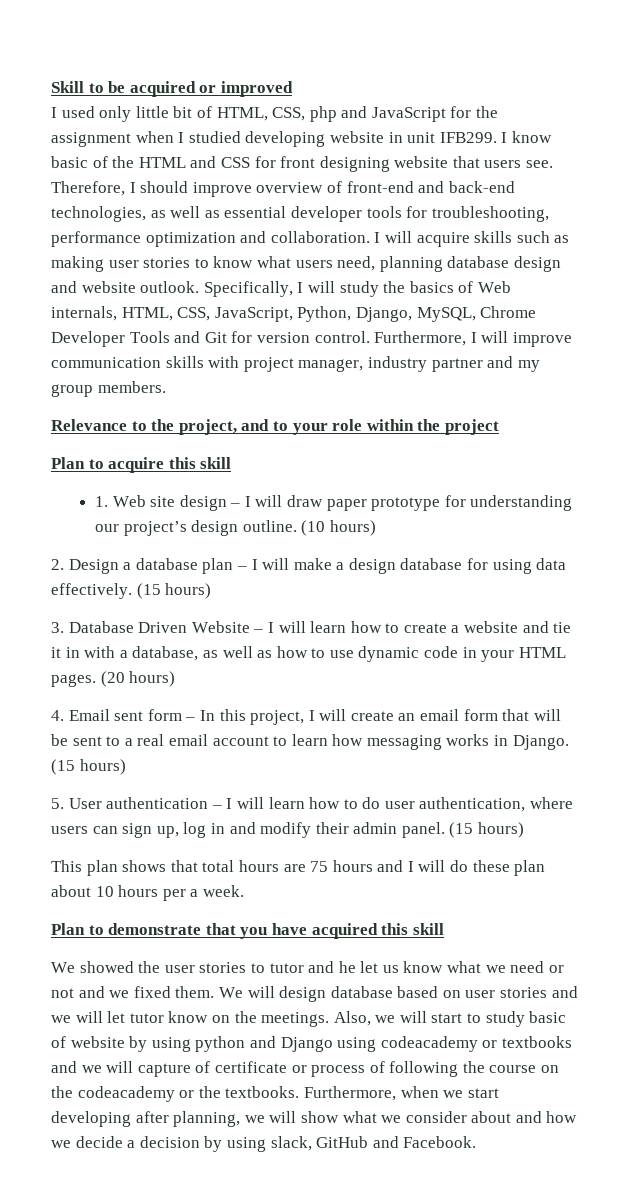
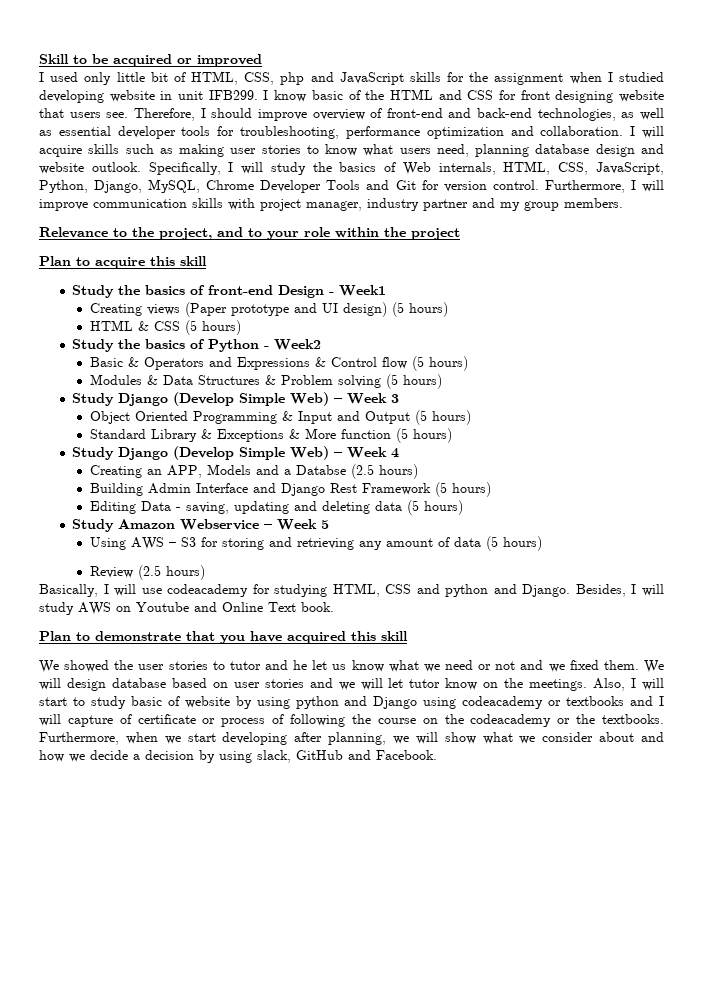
(446, 114) none -> [409,72,441,82] skills
[94,495,573,511] [94,520,376,536] [51,558,567,574] [51,583,212,599] [51,621,572,633] [51,646,566,662] [51,671,176,687] [51,709,561,725] [51,734,569,750] [51,759,126,775] [51,797,574,812] [51,822,525,838] [51,860,546,876] [51,885,244,901] 1. Web site design – I will draw paper prototype for understanding our project’s design outline. (10 hours) // 2. Design a database plan – I will make a design database for using data effectively. (15 hours) // 3. Database Driven Website – I will learn how to create a website and tie it in with a database, as well as how to use dynamic code in your HTML pages. (20 hours) // 4. Email sent form – In this project, I will create an email form that will be sent to a real email account to learn how messaging works in Django. (15 hours) // 5. User authentication – I will learn how to do user authentication, where users can sign up, log in and modify their admin panel. (15 hours) // This plan shows that total hours are 75 hours and I will do these plan about 10 hours per a week. -> [72,285,387,298] [89,302,448,317] [89,320,241,335] [72,339,322,352] [89,356,468,371] [89,374,442,389] [72,392,400,406] [89,410,471,425] [89,428,452,443] [72,446,400,460] [89,464,418,479] [89,482,491,497] [89,500,463,515] [72,519,330,532] [89,536,542,551] [89,565,205,580] [39,583,664,597] [39,602,334,615] Study the basics of front-end Design - Week1 // Creating views (Paper prototype and UI design) (5 hours) // HTML & CSS (5 hours) // Study the basics of Python - Week2 // Basic & Operators and Expressions & Control flow (5 hours) // Modules & Data Structures & Problem solving (5 hours) // Study Django (Develop Simple Web) – Week 3 // Object Oriented Programming & Input and Output (5 hours) // Standard Library & Exceptions & More function (5 hours) // Study Django (Develop Simple Web) – Week 4 // Creating an APP, Models and a Databse (2.5 hours) // Building Admin Interface and Django Rest Framework (5 hours) // Editing Data - saving, updating and deleting data (5 hours) // Study Amazon Webservice – Week 5 // Using AWS – S3 for storing and retrieving any amount of data (5 hours) // Review (2.5 hours) // Basically, I will use codeacademy for studying HTML, CSS and python and Django. Besides, I will study AWS on Youtube and Online Text book.
[375,1015,396,1023] we -> [631,678,637,688] I
[81,1065,102,1073] we -> [659,696,664,706] I

